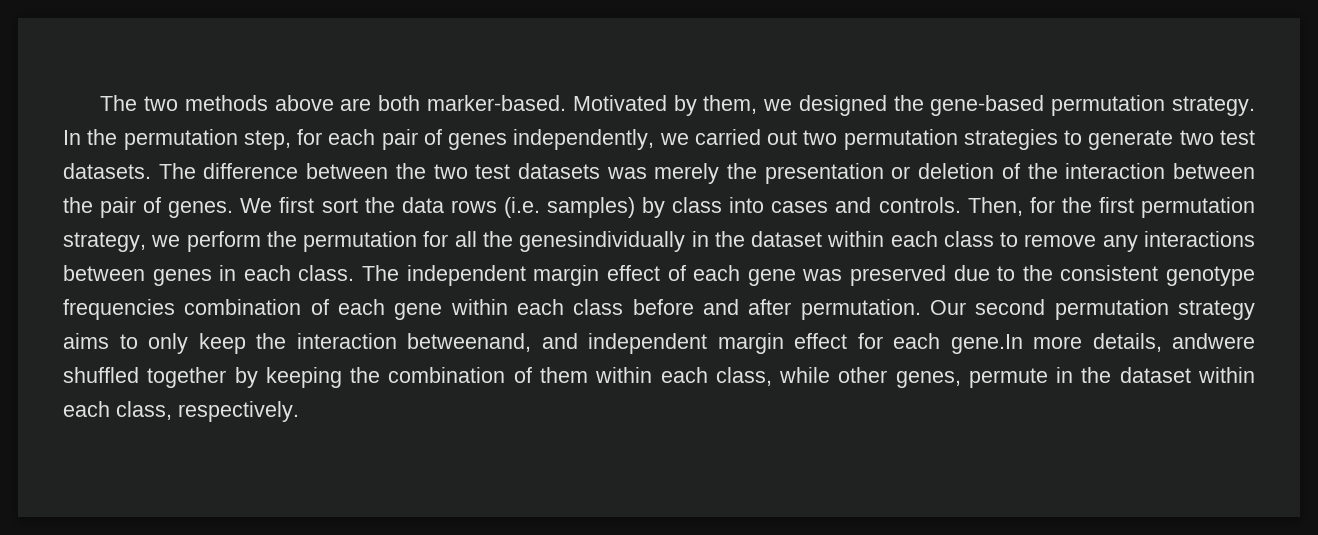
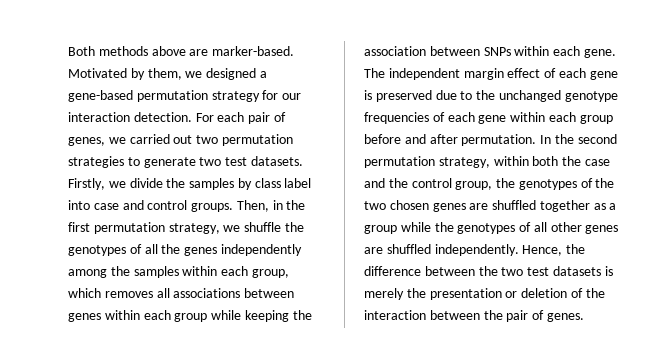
[100,95,179,111] The two -> [68,46,95,56] Both
[378,95,421,111] both -> (209, 52) none
[893,95,924,111] the -> [259,71,267,78] a
[1172,96,1255,116] [63,129,323,150] strategy. In the permutation step, for -> [211,90,302,102] [68,112,214,122] strategy for our interaction detection. For
[448,129,655,150] genes independently, -> [68,137,105,146] genes,
[158,163,196,179] The -> [68,178,312,190] [68,200,306,212] [68,222,304,234] [68,244,302,256] [68,266,289,278] [68,288,295,298] [68,310,312,322] [364,46,616,58] [364,68,618,80] [364,90,618,102] [364,112,613,124] [364,134,617,146] [364,156,610,168] [364,178,615,190] [364,200,617,212] [364,222,619,234] [364,244,586,256] Firstly, we divide the samples by class label into case and control groups. Then, in the first permutation strategy, we shuffle the genotypes of all the genes independently among the samples within each group, which removes all associations between genes within each group while keeping the association between SNPs within each gene. The independent margin effect of each gene is preserved due to the unchanged genotype frequencies of each gene within each group before and after permutation. In the second permutation strategy, within both the case and the control group, the genotypes of the two chosen genes are shuffled together as a group while the genotypes of all other genes are shuffled independently. Hence, the
[606,167,647,179] was -> [604,266,613,276] is
[240,197,1255,218] [63,231,1256,252] [63,265,1255,286] [63,299,1256,320] [63,333,1255,354] [63,367,1256,388] [63,401,299,422] We first sort the data rows (i.e. samples) by class into cases and controls. Then, for the first permutation strategy, we perform the permutation for all the genesindividually in the dataset within each class to remove any interactions between genes in each class. The independent margin effect of each gene was preserved due to the consistent genotype frequencies combination of each gene within each class before and after permutation. Our second permutation strategy aims to only keep the interaction betweenand, and independent margin effect for each gene.In more details, andwere shuffled together by keeping the combination of them within each class, while other genes, permute in the dataset within each class, respectively. -> (584, 317) none

